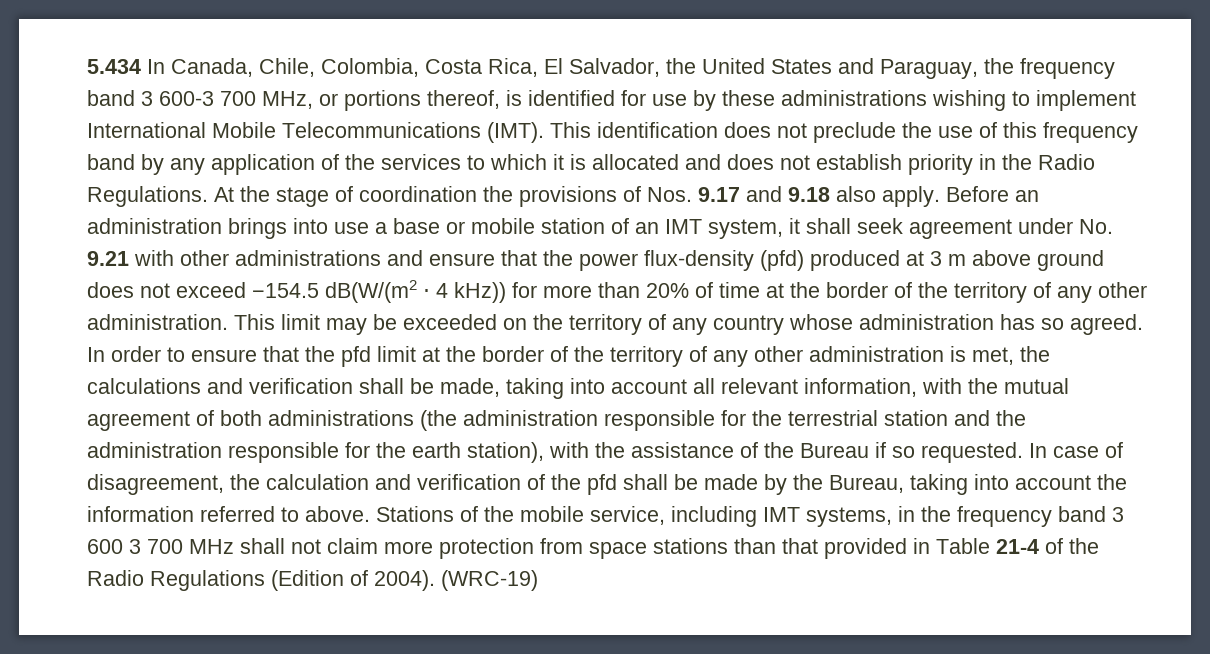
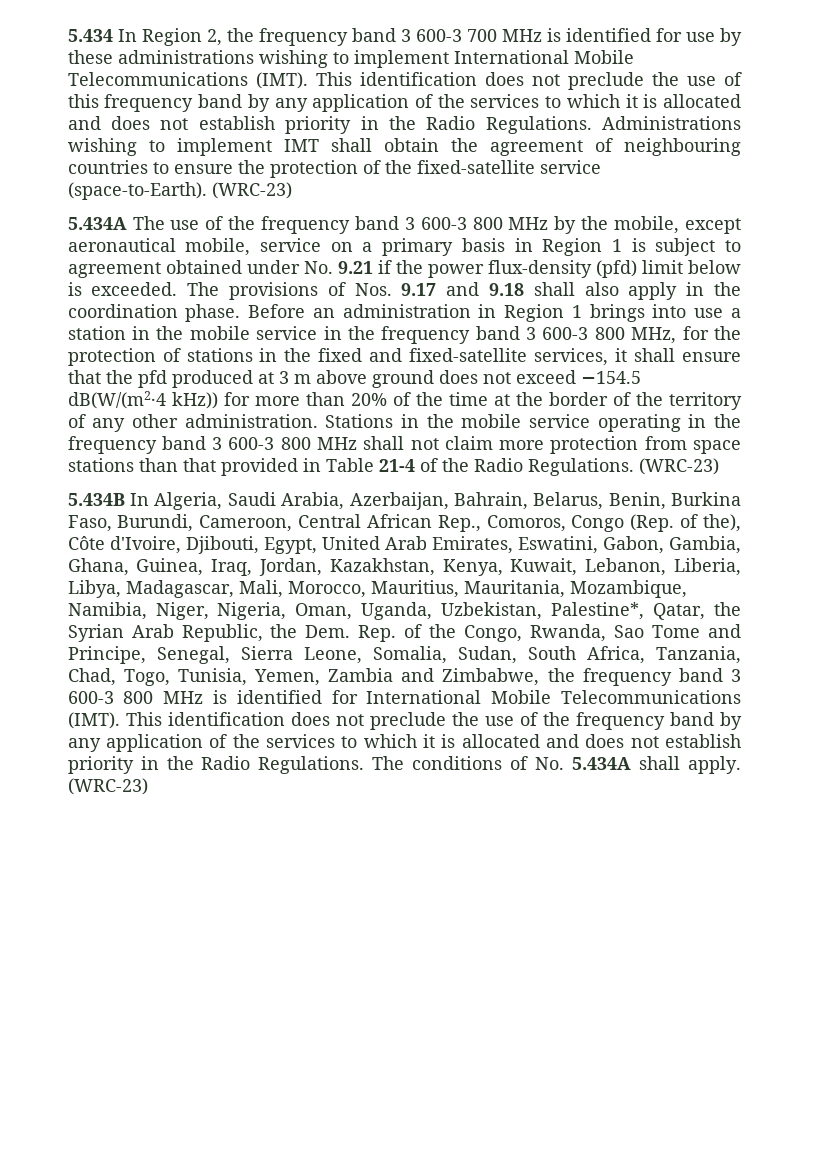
[170,58,978,79] Canada, Chile, Colombia, Costa Rica, El Salvador, the United States and Paraguay, -> [141,28,222,46] Region 2,
[261,90,500,111] MHz, or portions thereof, -> [501,29,542,42] MHz
[213,186,513,207] At the stage of coordination the -> [602,116,742,130] [67,138,741,156] [67,160,601,178] [67,182,292,200] [67,216,741,234] [67,238,742,256] [67,260,742,278] [67,282,220,296] Administrations wishing to implement IMT shall obtain the agreement of neighbouring countries to ensure the protection of the fixed-satellite service (space-to-Earth). (WRC-23) // 5.434A The use of the frequency band 3 600-3 800 MHz by the mobile, except aeronautical mobile, service on a primary basis in Region 1 is subject to agreement obtained under No. 9.21 if the power flux-density (pfd) limit below is exceeded. The
[835,186,1039,207] [86,218,1113,239] [86,250,804,271] also apply. Before an administration brings into use a base or mobile station of an IMT system, it shall seek agreement under No. 9.21 with other administrations and ensure that the power flux-density (pfd) -> [533,282,742,300] [67,304,741,322] [67,326,741,344] [67,348,742,366] [67,370,167,388] shall also apply in the coordination phase. Before an administration in Region 1 brings into use a station in the mobile service in the frequency band 3 600-3 800 MHz, for the protection of stations in the fixed and fixed-satellite services, it shall ensure that the pfd
[324,280,448,303] dB(W/(m2 ⋅ 4 -> [67,391,166,409] dB(W/(m2·4
(713, 290) none -> [415,392,443,406] the
[233,314,1143,335] [86,346,1050,367] [86,378,1069,399] [86,410,1026,431] [86,442,1123,463] [86,474,1127,495] [86,506,1124,527] [86,539,183,554] This limit may be exceeded on the territory of any country whose administration has so agreed. In order to ensure that the pfd limit at the border of the territory of any other administration is met, the calculations and verification shall be made, taking into account all relevant information, with the mutual agreement of both administrations (the administration responsible for the terrestrial station and the administration responsible for the earth station), with the assistance of the Bureau if so requested. In case of disagreement, the calculation and verification of the pfd shall be made by the Bureau, taking into account the information referred to above. Stations of the mobile service, including IMT systems, in the frequency band 3 600 3 700 -> [325,414,741,432] [67,436,311,454] Stations in the mobile service operating in the frequency band 3 600-3 800
[149,570,538,591] Regulations (Edition of 2004). (WRC-19) -> [527,458,719,476] [67,492,742,510] [67,514,741,532] [67,536,741,554] [67,558,741,576] [67,580,687,598] [67,602,741,620] [67,624,742,642] [67,646,741,664] [67,668,742,686] [67,690,741,704] [67,712,742,730] [67,734,742,752] [67,756,742,774] [67,778,148,795] Regulations. (WRC-23) // 5.434B In Algeria, Saudi Arabia, Azerbaijan, Bahrain, Belarus, Benin, Burkina Faso, Burundi, Cameroon, Central African Rep., Comoros, Congo (Rep. of the), Côte d'Ivoire, Djibouti, Egypt, United Arab Emirates, Eswatini, Gabon, Gambia, Ghana, Guinea, Iraq, Jordan, Kazakhstan, Kenya, Kuwait, Lebanon, Liberia, Libya, Madagascar, Mali, Morocco, Mauritius, Mauritania, Mozambique, Namibia, Niger, Nigeria, Oman, Uganda, Uzbekistan, Palestine*, Qatar, the Syrian Arab Republic, the Dem. Rep. of the Congo, Rwanda, Sao Tome and Principe, Senegal, Sierra Leone, Somalia, Sudan, South Africa, Tanzania, Chad, Togo, Tunisia, Yemen, Zambia and Zimbabwe, the frequency band 3 600-3 800 MHz is identified for International Mobile Telecommunications (IMT). This identification does not preclude the use of the frequency band by any application of the services to which it is allocated and does not establish priority in the Radio Regulations. The conditions of No. 5.434A shall apply. (WRC-23)

